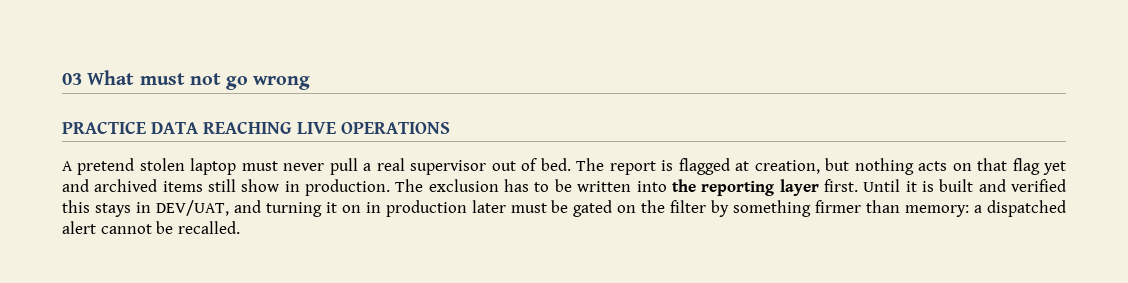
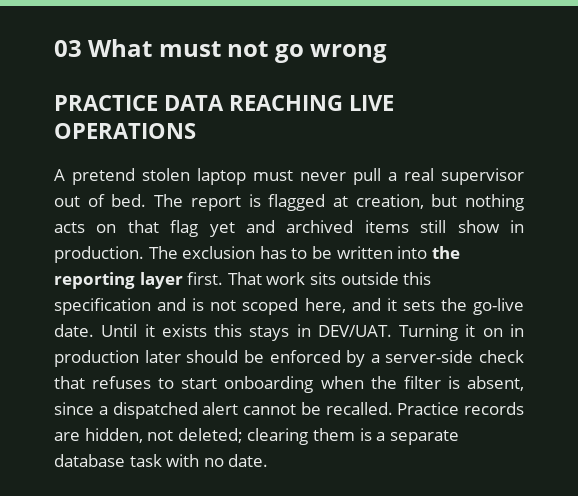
[863,179,1066,192] [62,200,322,217] Until it is built and verified this stays in DEV/UAT, and turning -> [227,272,432,285] [54,298,525,315] [54,324,459,341] That work sits outside this specification and is not scoped here, and it sets the go-live date. Until it exists this stays in DEV/UAT. Turning
[510,200,970,217] must be gated on the filter by something firmer than memory: -> [186,350,524,367] [54,376,524,393] [54,402,94,415] should be enforced by a server-side check that refuses to start onboarding when the filter is absent, since
(240, 227) none -> [397,402,524,415] [54,428,459,445] [54,454,269,467] Practice records are hidden, not deleted; clearing them is a separate database task with no date.

